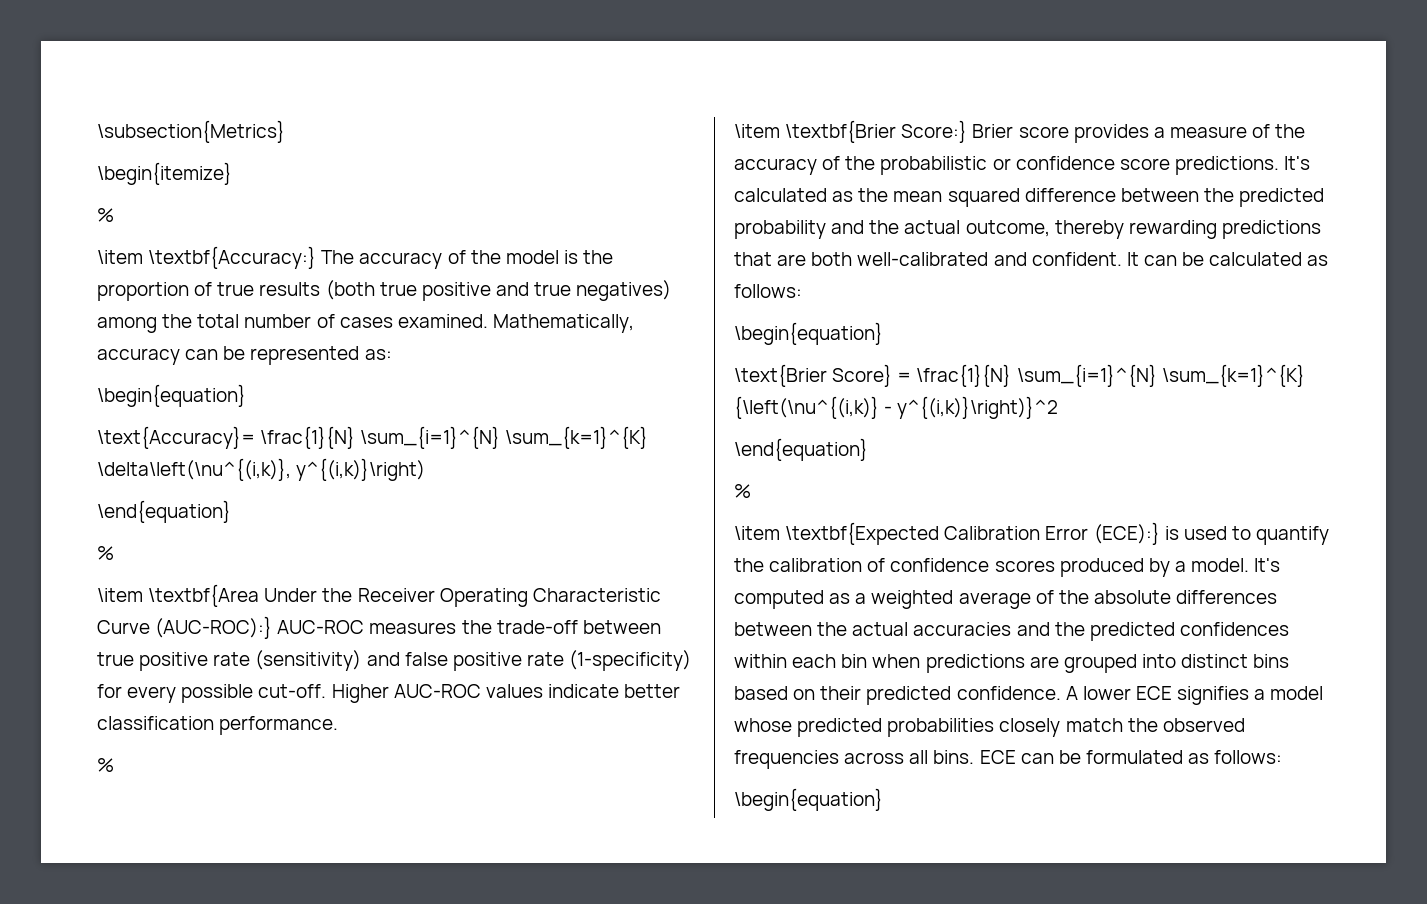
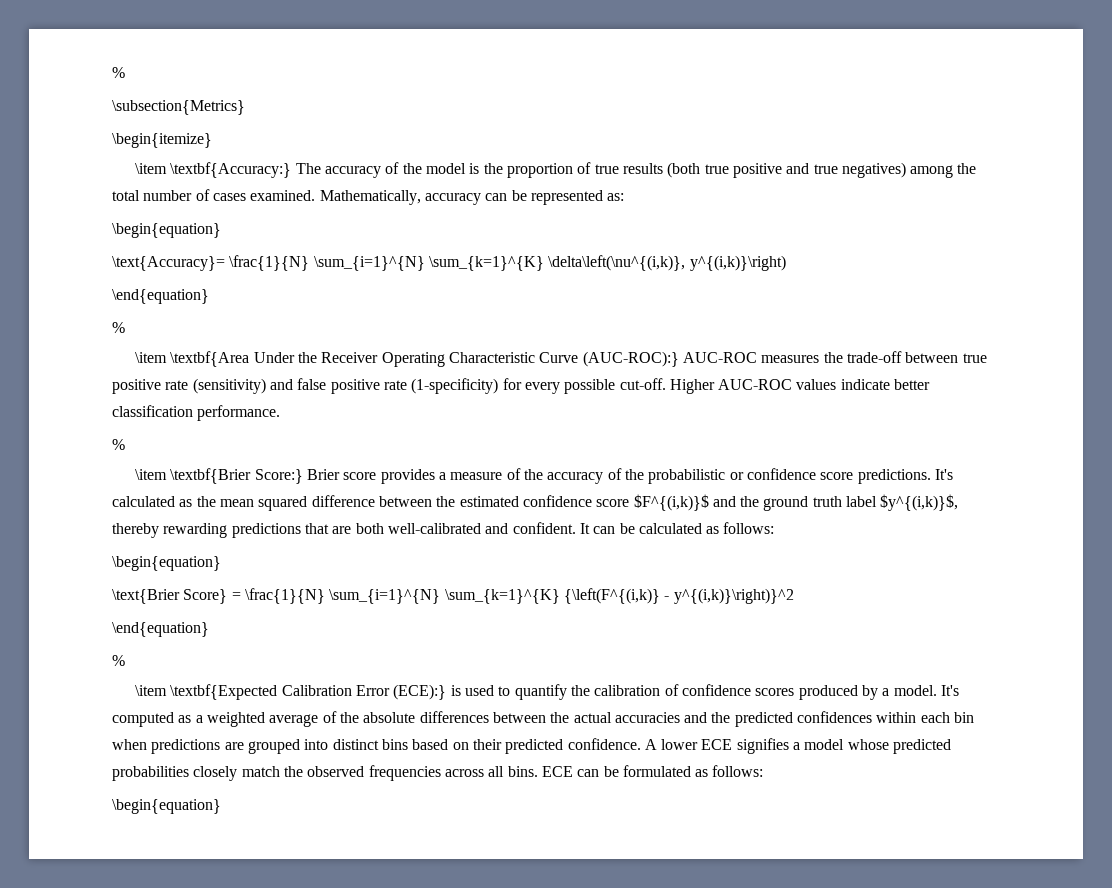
(97, 131) none -> [112,67,125,78] % //
[97,208,114,222] // % -> (212, 140) none
[1239,188,1325,207] [734,220,1050,239] predicted probability and the actual outcome, -> [459,494,959,511] estimated confidence score $F^{(i,k)}$ and the ground truth label $y^{(i,k)}$,
[734,396,879,419] {\left(\nu^{(i,k)} -> [563,588,660,604] {\left(F^{(i,k)}

